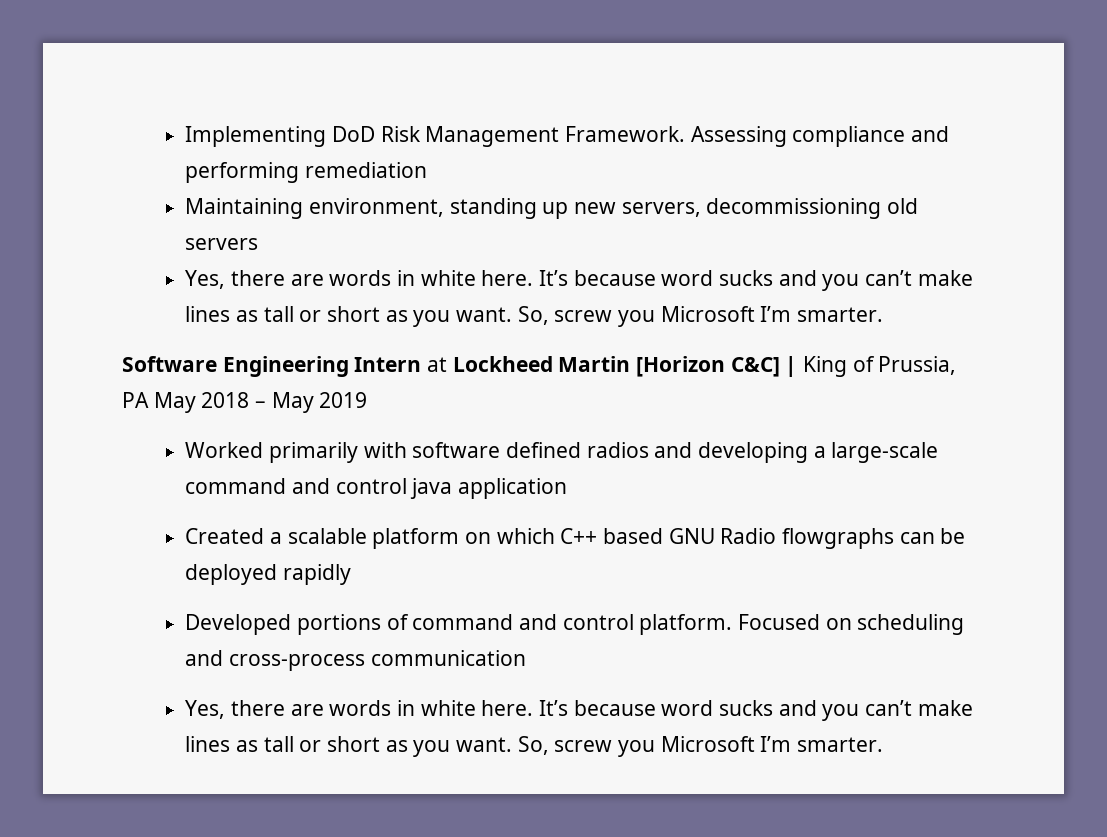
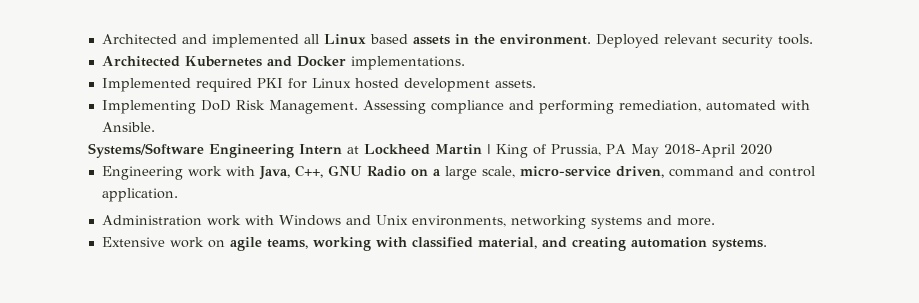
(185, 136) none -> [101,34,813,48] [101,56,465,70] [101,78,536,92] Architected and implemented all Linux based assets in the environment. Deployed relevant security tools. // Architected Kubernetes and Docker implementations. // Implemented required PKI for Linux hosted development assets. //
[425,126,686,147] Management Framework. -> [268,100,358,114] Management.
[305,162,428,178] [185,198,919,219] [185,238,259,250] [185,270,973,291] [185,306,884,327] [122,356,217,372] remediation // Maintaining environment, standing up new servers, decommissioning old servers // Yes, there are words in white here. It’s because word sucks and you can’t make lines as tall or short as you want. So, screw you Microsoft I’m smarter. // Software -> [618,100,810,112] [101,122,155,132] [87,143,204,158] remediation, automated with Ansible. // Systems/Software
[636,356,780,377] [Horizon C&C] -> (482, 149) none
[201,392,368,413] [185,442,939,463] [185,478,568,499] [185,528,966,549] [185,564,352,585] [185,614,965,635] [185,650,526,671] [185,700,973,721] [185,736,884,757] 2018 – May 2019 // Worked primarily with software defined radios and developing a large-scale command and control java application // Created a scalable platform on which C++ based GNU Radio flowgraphs can be deployed rapidly // Developed portions of command and control platform. Focused on scheduling and cross-process communication // Yes, there are words in white here. It’s because word sucks and you can’t make lines as tall or short as you want. So, screw you Microsoft I’m smarter. -> [663,144,772,158] [101,165,815,180] [101,188,178,202] [101,215,715,229] [101,237,767,251] 2018-April 2020 // Engineering work with Java, C++, GNU Radio on a large scale, micro-service driven, command and control application. // Administration work with Windows and Unix environments, networking systems and more. // Extensive work on agile teams, working with classified material, and creating automation systems.

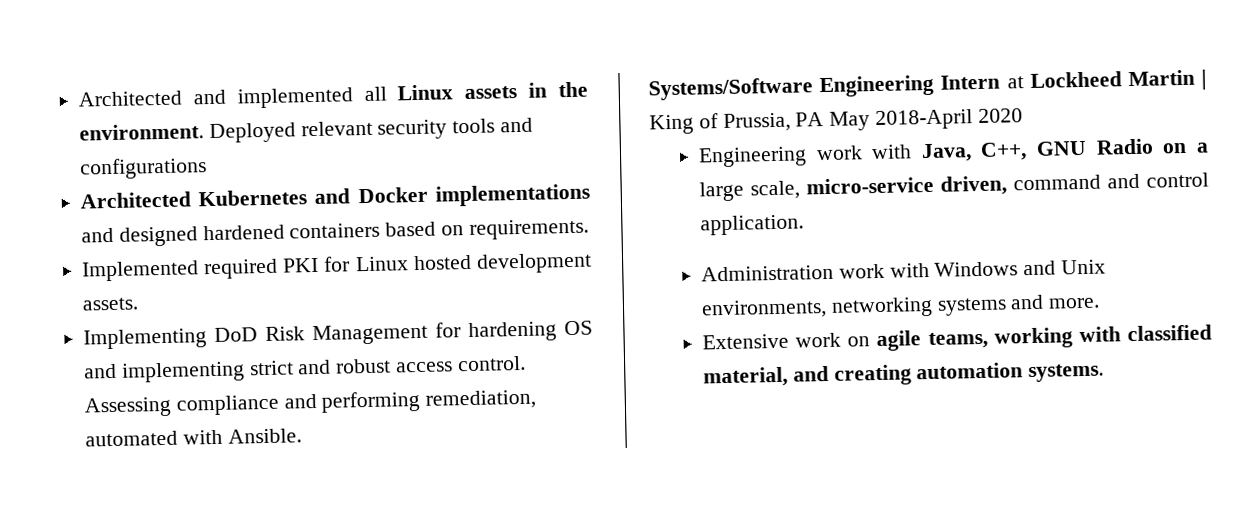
[369,34,408,44] based -> (454, 92) none
[777,34,813,45] tools. -> [452,117,533,134] [79,157,207,180] tools and configurations
[350,56,465,70] implementations. -> [435,183,590,207] [80,218,589,247] implementations and designed hardened containers based on requirements.
[268,100,358,114] Management. -> [311,320,593,346] [83,355,526,383] Management for hardening OS and implementing strict and robust access control.

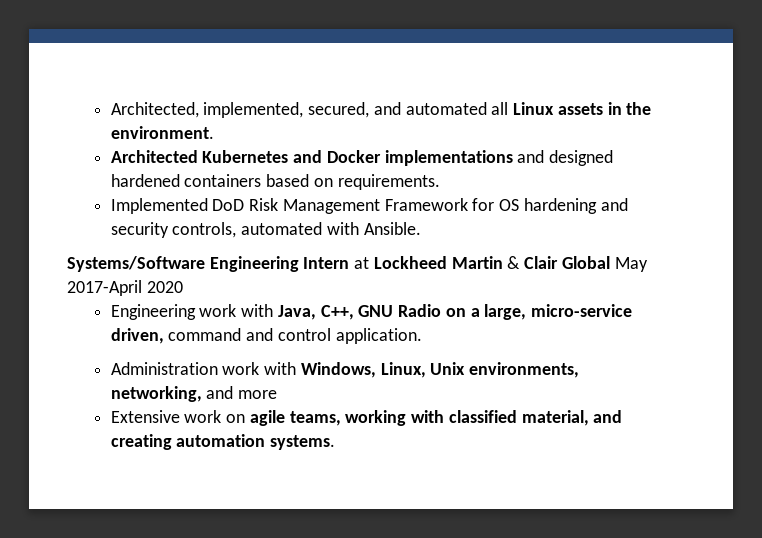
[77,87,354,109] Architected and implemented -> [110,102,487,118] Architected, implemented, secured, and automated
[208,117,533,144] [79,157,207,180] Deployed relevant security tools and configurations -> (214, 132) none
[203,252,592,280] [81,297,138,311] [82,320,593,350] [83,355,526,383] [83,389,537,418] required PKI for Linux hosted development assets. // Implementing DoD Risk Management for hardening OS and implementing strict and robust access control. Assessing compliance and performing remediation, -> [212,198,628,214] [110,222,237,238] DoD Risk Management Framework for OS hardening and security controls,
[1201,69,1207,90] [649,109,974,135] | King of Prussia, PA May 2018-April -> [507,256,648,272] [67,280,142,296] & Clair Global May 2017-April
[698,180,800,202] large scale, -> [484,304,527,320] large,
[934,259,1106,277] [700,294,1101,320] Windows and Unix environments, networking systems and more. -> [300,362,580,378] [110,386,278,402] Windows, Linux, Unix environments, networking, and more

